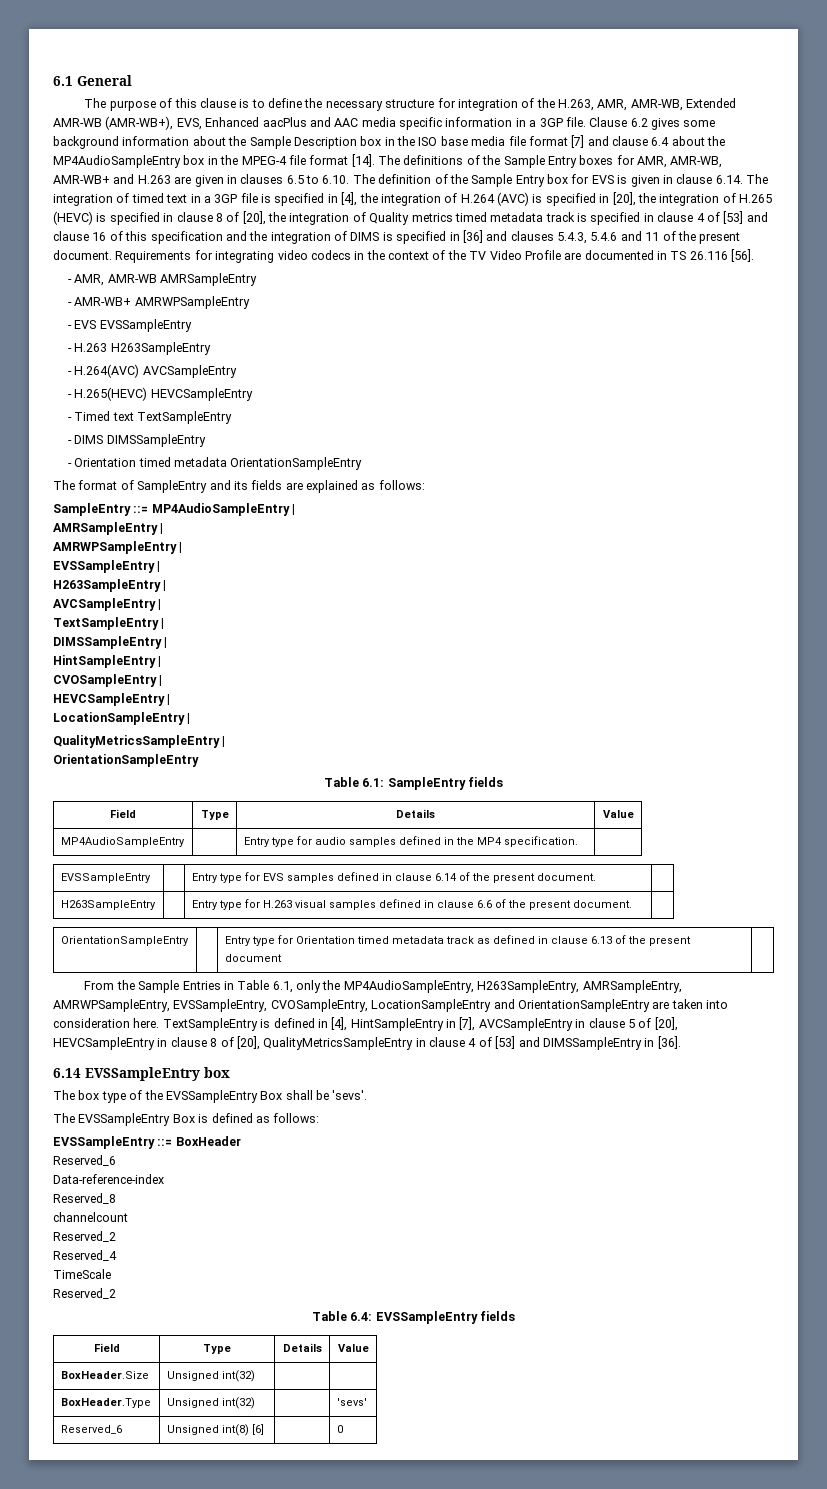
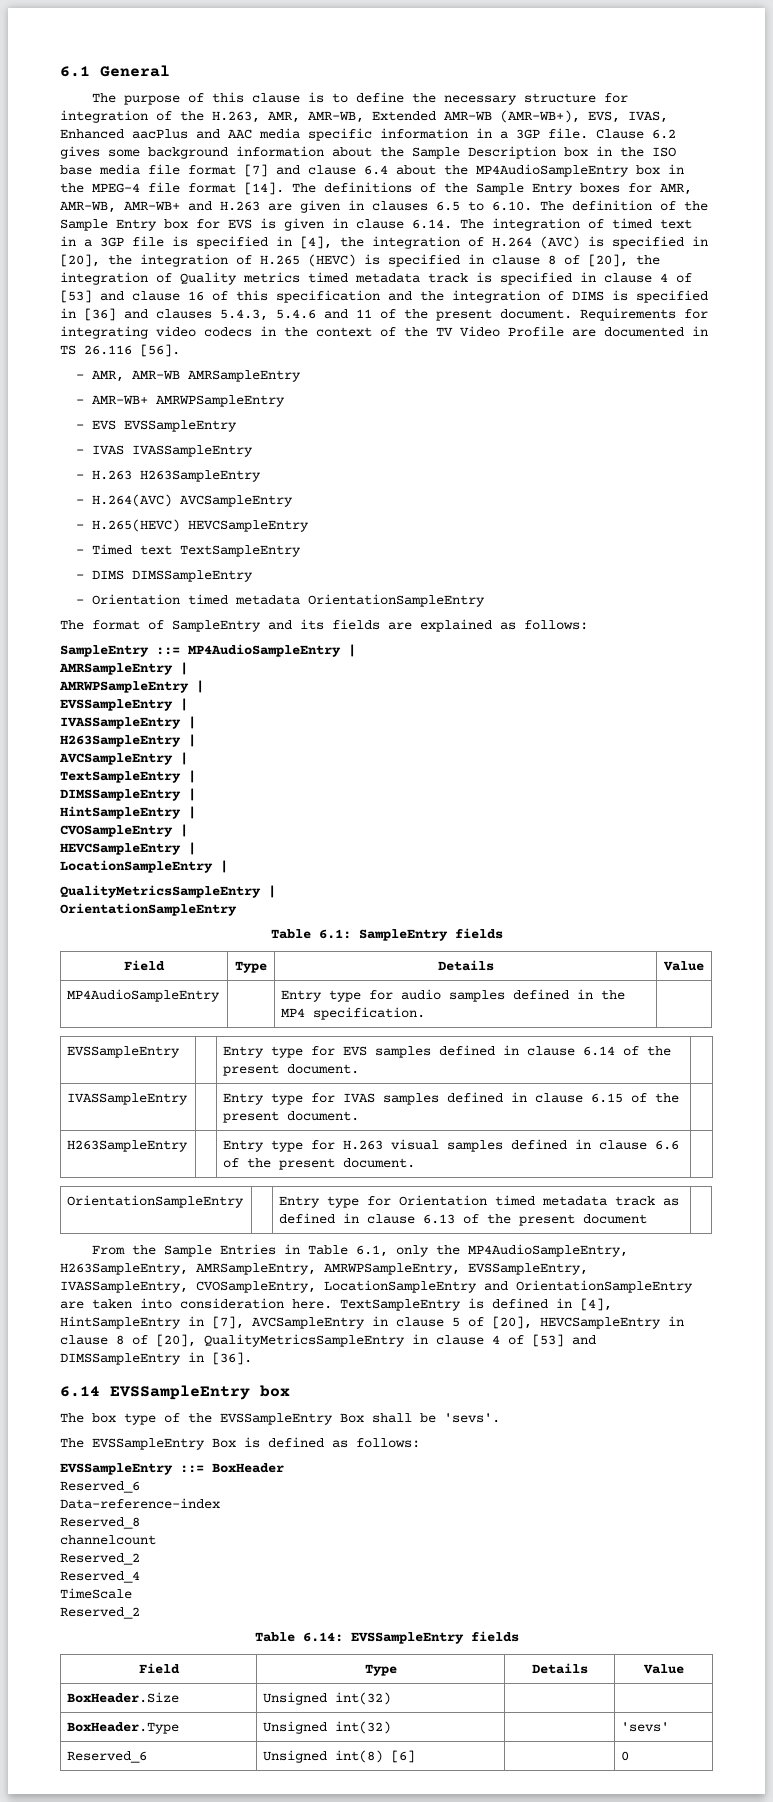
(202, 124) none -> [628,111,668,123] IVAS,
(192, 325) none -> [76,445,254,457] // - IVAS IVASSampleEntry
(161, 566) none -> [60,716,196,729] // IVASSampleEntry |
(596, 877) none -> [67,1093,189,1105] [223,1092,680,1105] [223,1111,360,1123] // IVASSampleEntry | | Entry type for IVAS samples defined in clause 6.15 of the present document. |
(268, 1005) none -> [60,1281,188,1293] IVASSampleEntry,
[350,1312,373,1321] 6.4: -> [302,1632,343,1642] 6.14:

